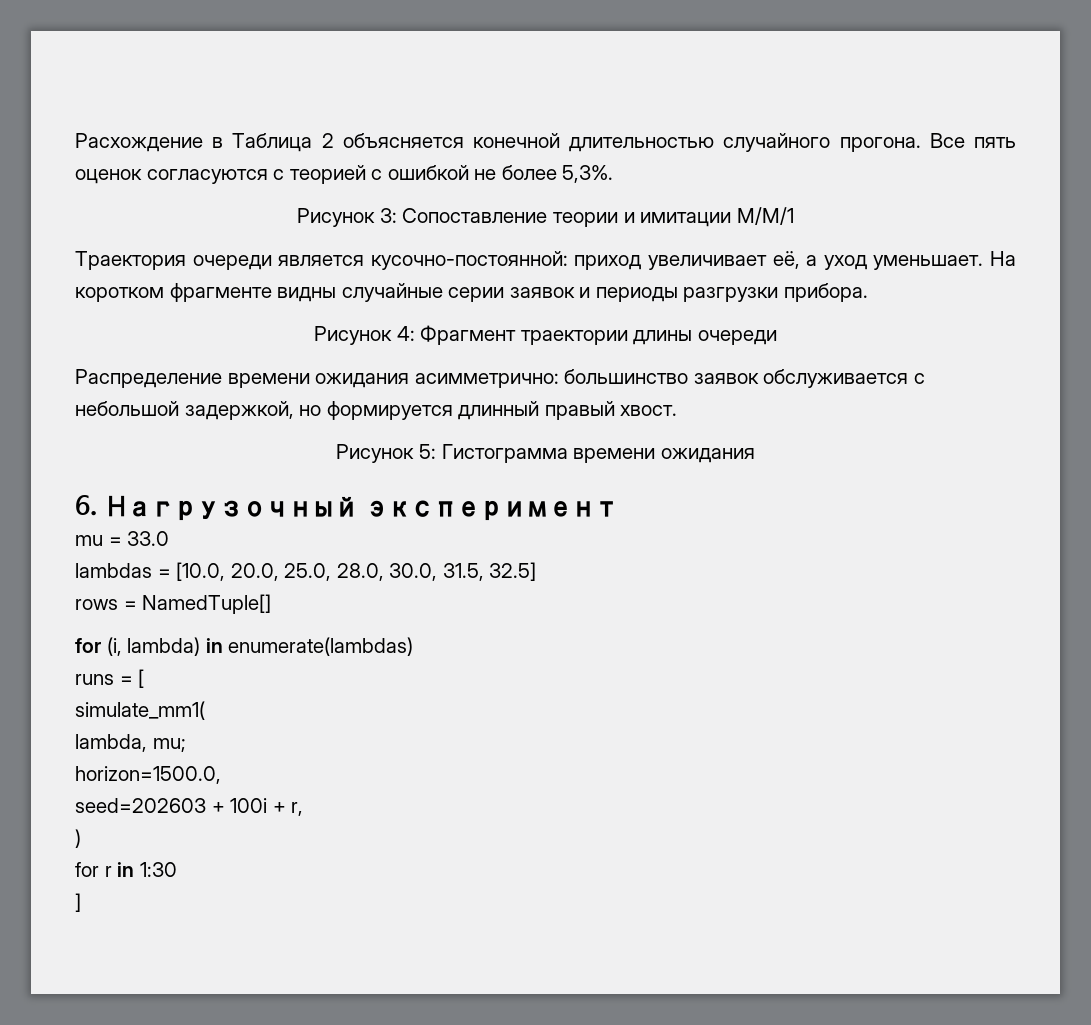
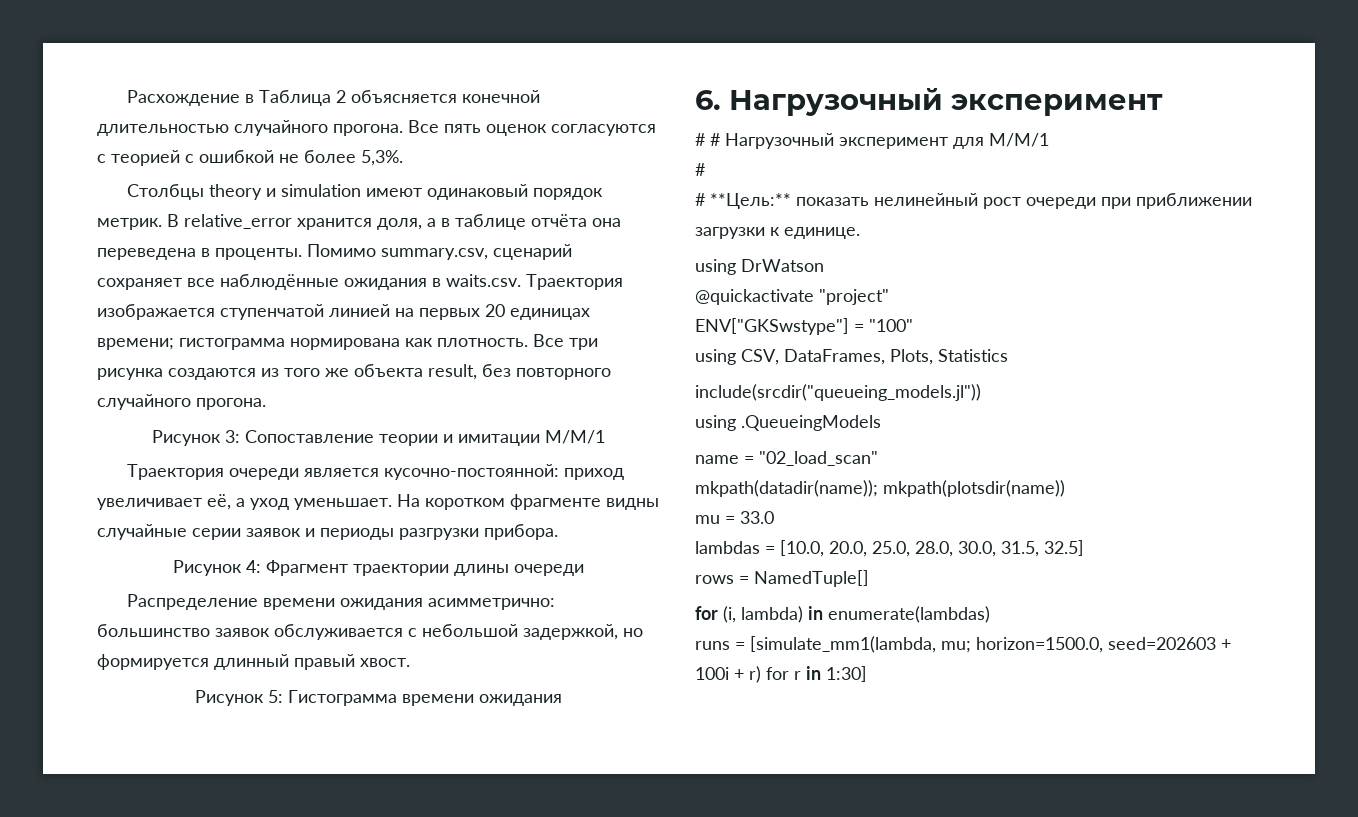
(614, 174) none -> [127,184,604,200] [97,214,621,230] [97,244,572,260] [97,274,623,290] [97,304,590,320] [97,334,598,350] [97,364,611,380] [97,394,266,410] // Столбцы theory и simulation имеют одинаковый порядок метрик. В relative_error хранится доля, а в таблице отчёта она переведена в проценты. Помимо summary.csv, сценарий сохраняет все наблюдённые ожидания в waits.csv. Траектория изображается ступенчатой линией на первых 20 единицах времени; гистограмма нормирована как плотность. Все три рисунка создаются из того же объекта result, без повторного случайного прогона.
(619, 510) none -> [695,133,1049,149] [695,163,705,176] [695,193,1252,209] [695,227,860,239] [695,259,824,275] [695,289,889,305] [695,318,913,335] [695,349,1008,365] [695,384,981,401] [695,415,881,431] [695,451,878,466] [695,480,1065,497] // # # Нагрузочный эксперимент для M/M/1 // # // # **Цель:** показать нелинейный рост очереди при приближении загрузки к единице. // using DrWatson // @quickactivate "project" // ENV["GKSwstype"] = "100" // using CSV, DataFrames, Plots, Statistics // include(srcdir("queueing_models.jl")) // using .QueueingModels // name = "02_load_scan" // mkpath(datadir(name)); mkpath(plotsdir(name))
[138,669,145,688] [75,701,205,720] [75,734,147,752] [ // simulate_mm1( // lambda, -> [750,636,936,653] [simulate_mm1(lambda,
(186, 745) // -> (971, 647) none
(221, 775) // -> (1103, 645) none
[291,802,304,816] [75,829,81,848] r, // ) // -> [749,666,761,683] r)
[139,862,177,877] [75,893,81,912] 1:30 // ] -> [826,666,867,682] 1:30]

